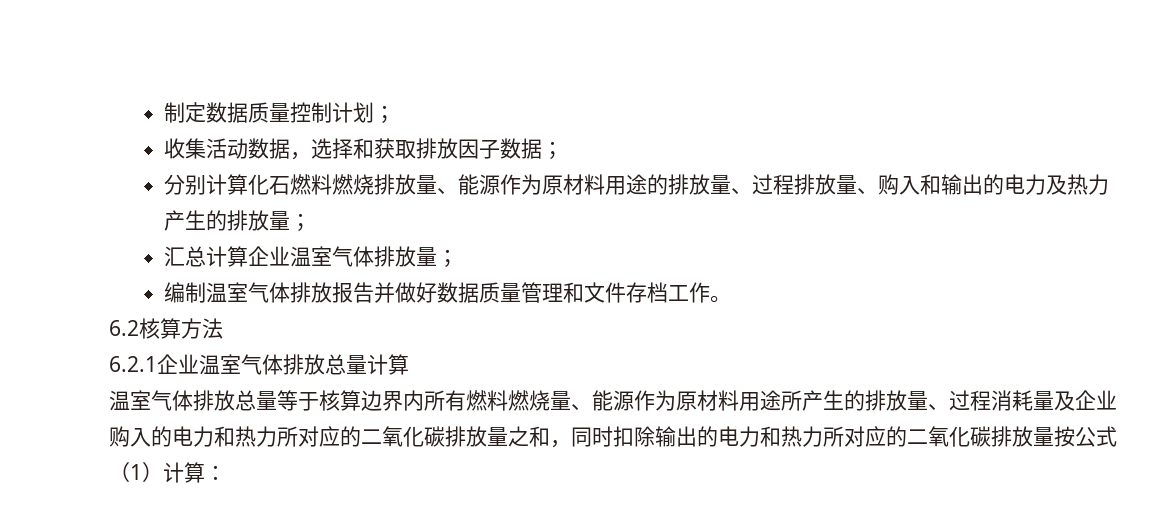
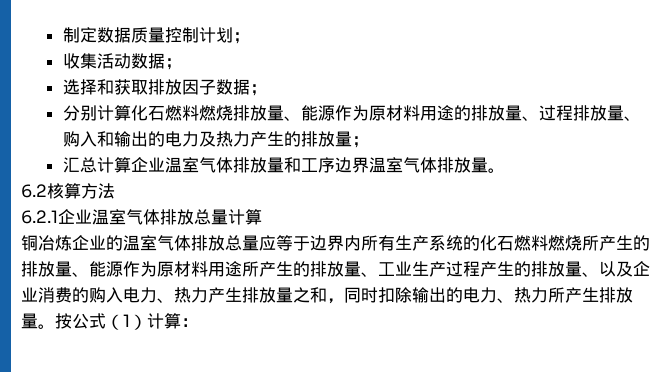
[290,152,312,160] ， -> [164,58,182,70] ； //
[437,249,459,268] [164,282,711,303] ； // 编制温室气体排放报告并做好数据质量管理和文件存档工作 -> [283,157,488,173] 和工序边界温室气体排放量
[109,390,361,411] 温室气体排放总量等于核算 -> [21,235,310,251] 铜冶炼企业的温室气体排放总量应等于
[466,390,550,411] 燃料燃烧 -> [395,235,650,251] [21,261,55,277] 生产系统的化石燃料燃烧所产生的排放
[949,390,1117,411] [109,426,445,447] 过程消耗量及企业购入的电力和热力所对应的二氧化碳 -> [378,261,650,277] [21,287,242,303] 工业生产过程产生的排放量、以及企业消费的购入电力、热力产生
[760,426,1054,447] 和热力所对应的二氧化碳排放量 -> [497,287,633,303] [21,313,55,329] 、热力所产生排放量。

